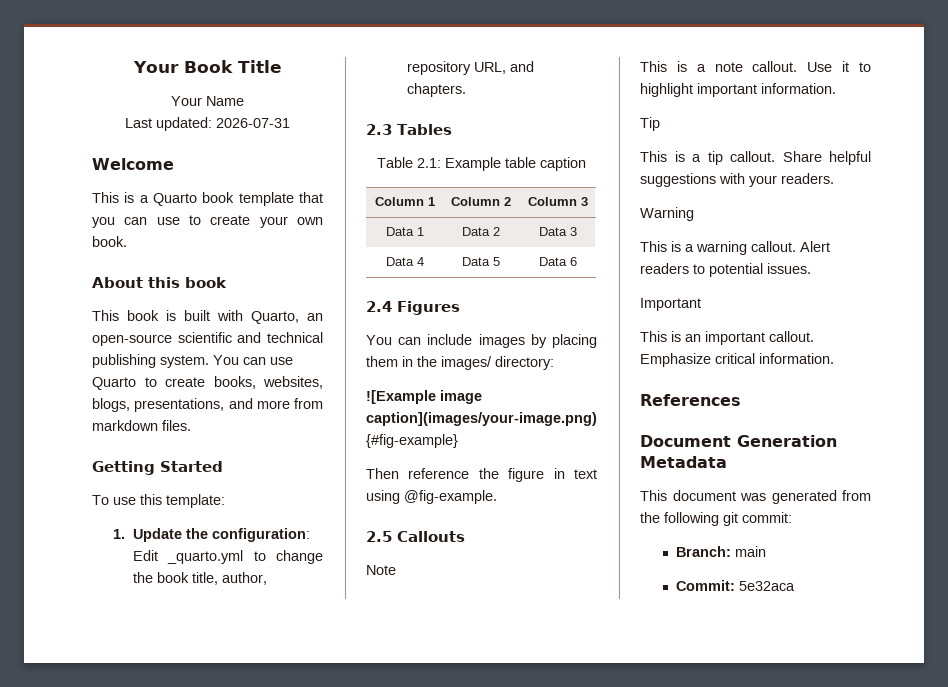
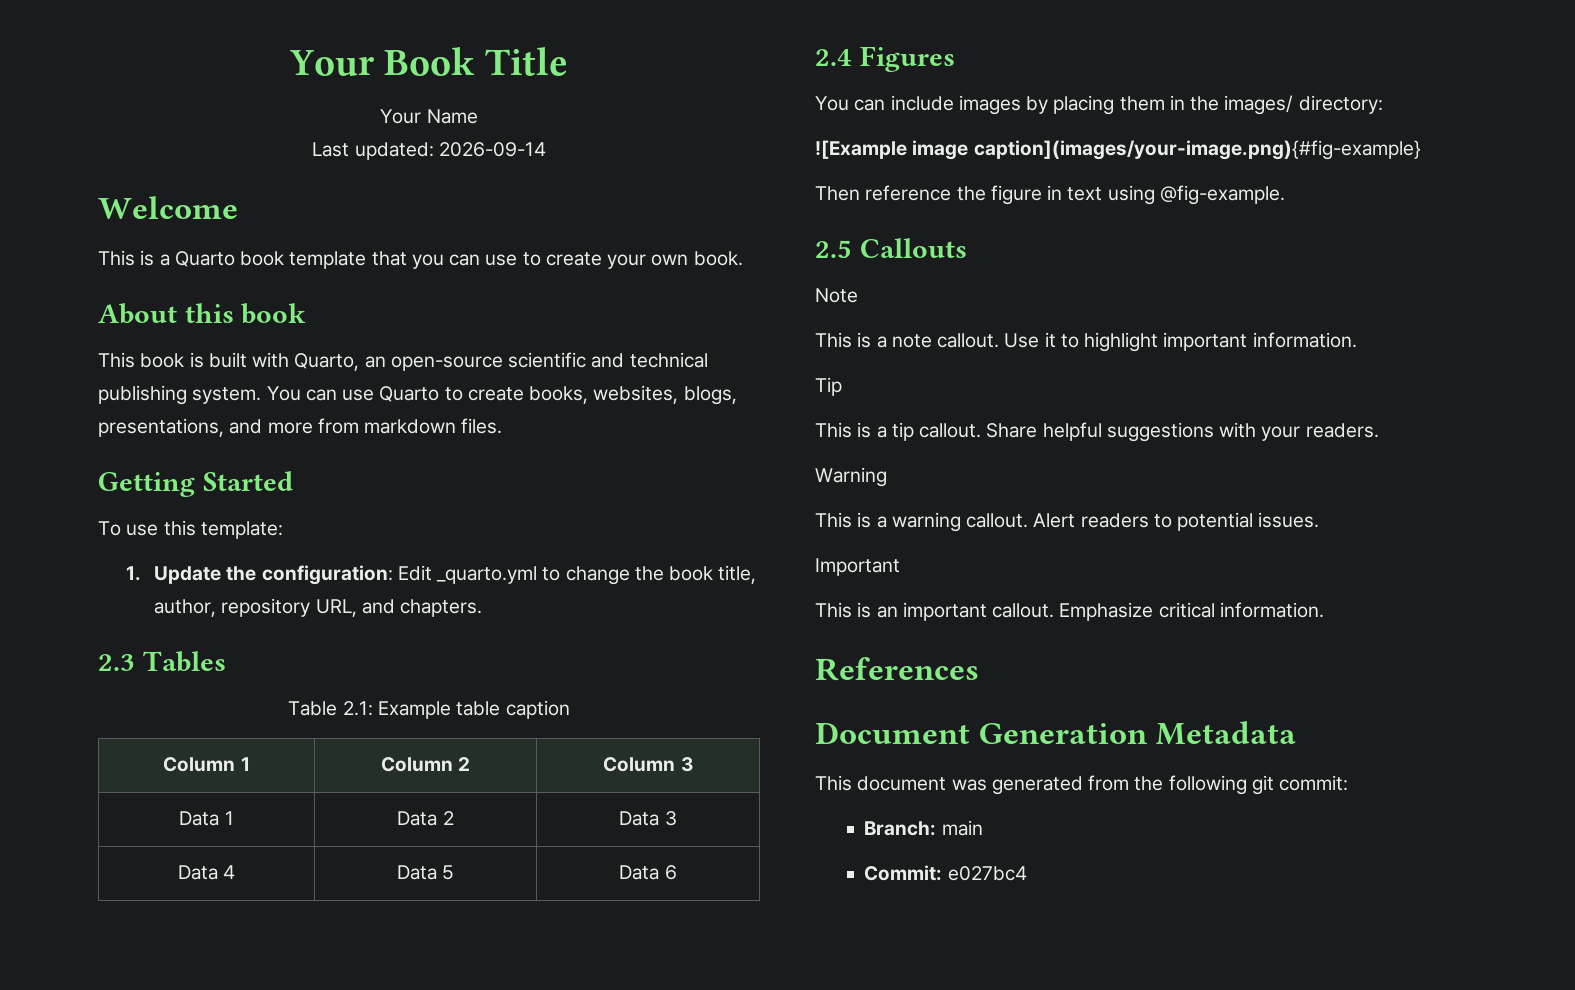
[216,118,290,128] 2026-07-31 -> [438,142,546,157] 2026-09-14
[739,581,796,591] 5e32aca -> [947,866,1027,881] e027bc4

